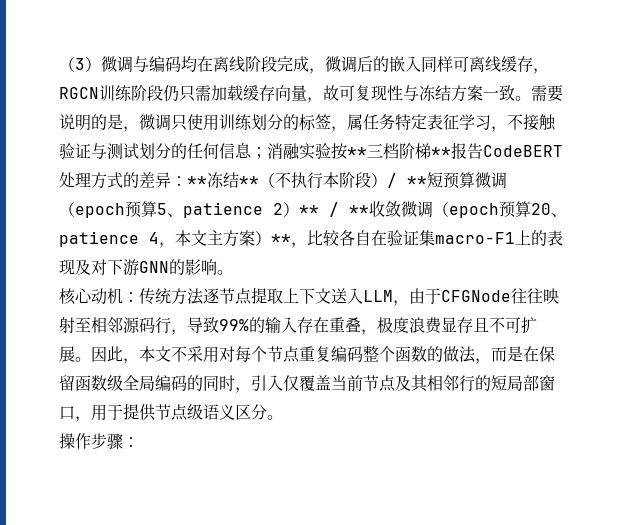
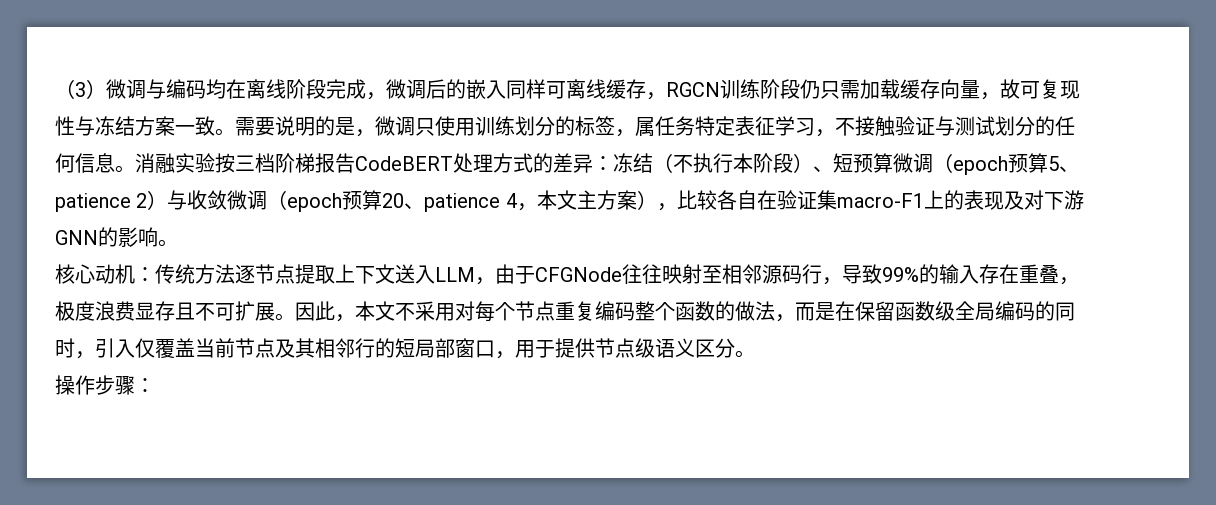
[251,147,267,159] ； -> [115,165,135,173] 。
[347,147,367,157] ** -> (235, 163) none
[431,147,451,157] ** -> (315, 163) none
[187,172,259,188] **冻结** -> [613,153,653,173] 冻结
[387,173,427,188] / ** -> [813,166,833,172] 、
[299,202,369,217] ** / ** -> [167,190,188,210] 与
[271,234,291,244] ** -> (657, 200) none

